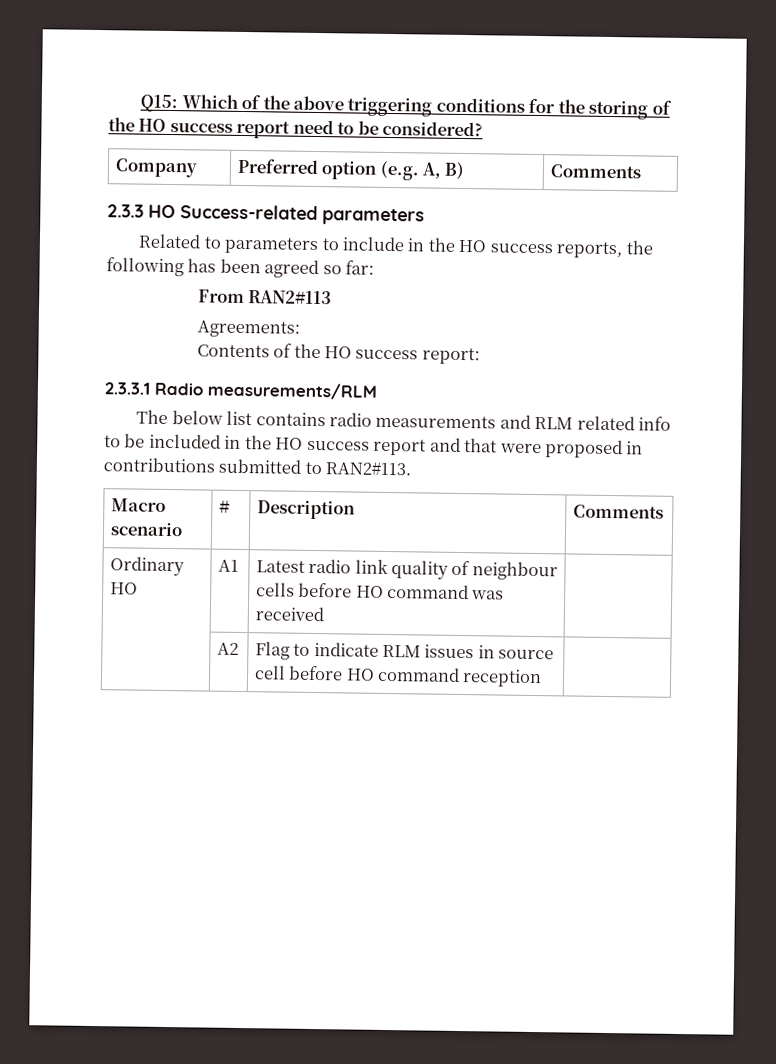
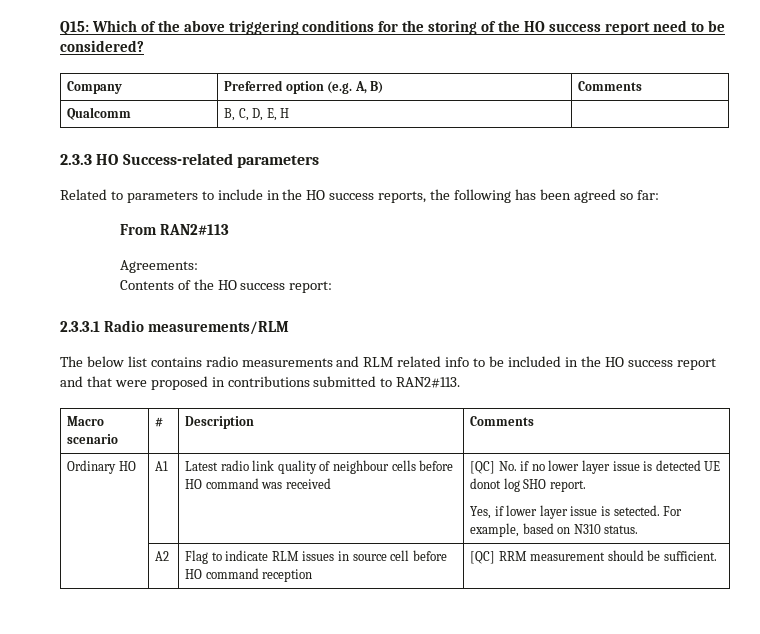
(642, 171) none -> [67,107,132,120] [224,108,290,121] // Qualcomm | B, C, D, E, H |
(324, 614) none -> [470,460,721,474] [470,478,586,492] [470,505,683,519] [470,523,639,537] [QC] No. if no lower layer issue is detected UE donot log SHO report. // Yes, if lower layer issue is setected. For example, based on N310 status.
(543, 678) none -> [470,550,717,564] [QC] RRM measurement should be sufficient.

